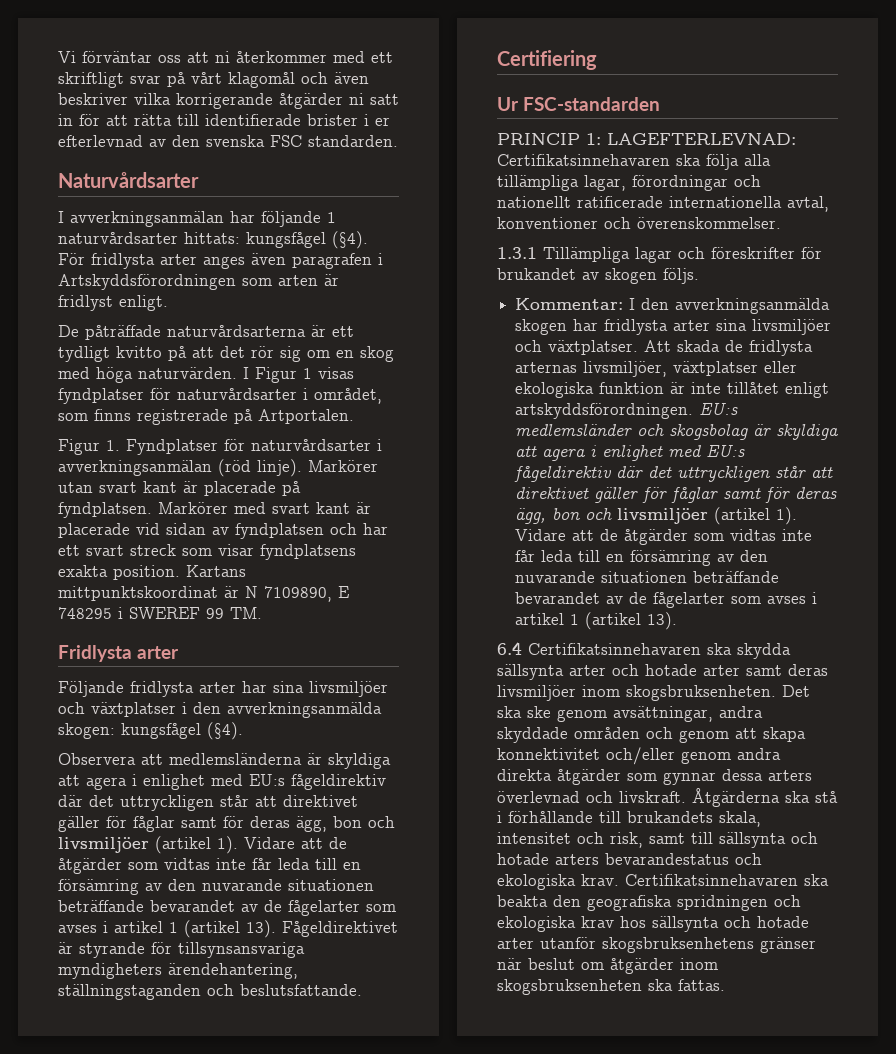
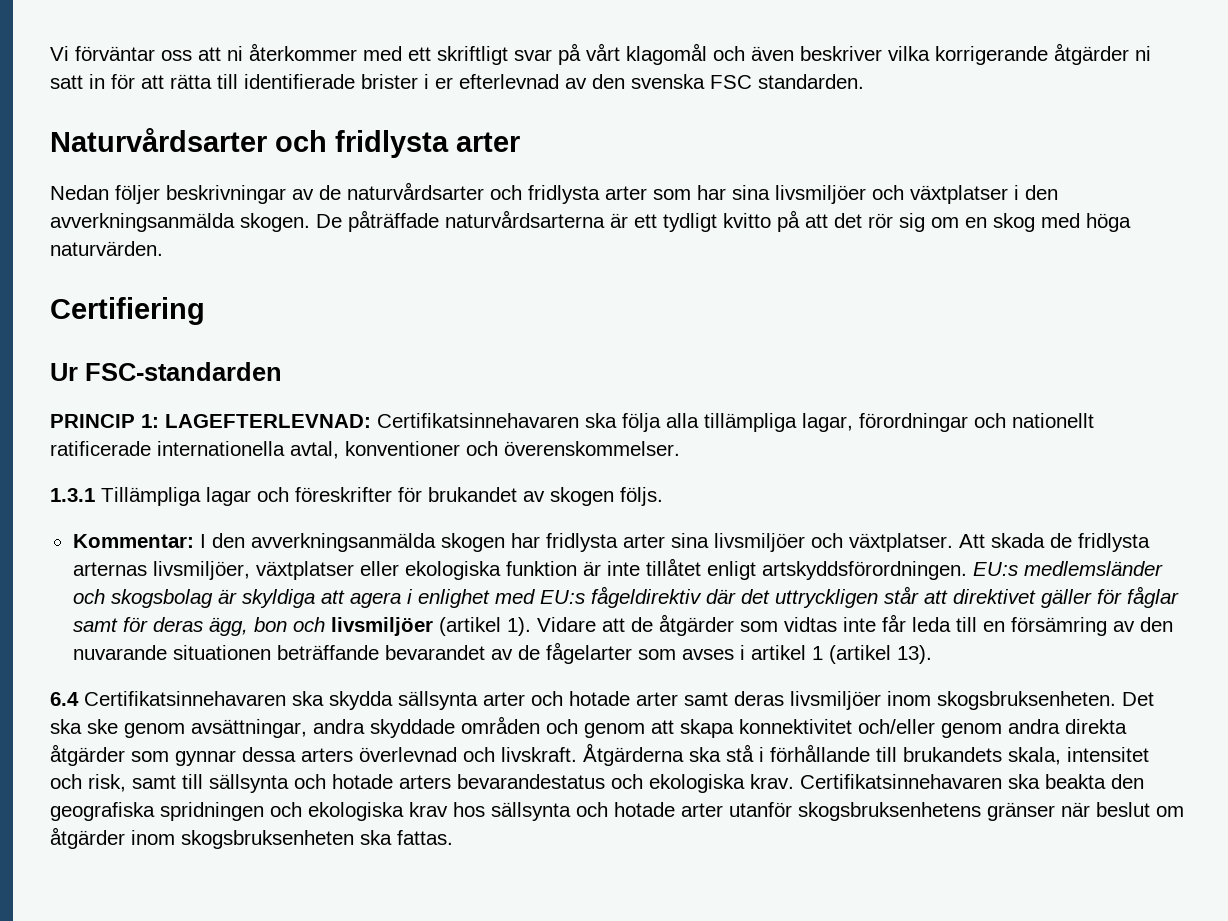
[58,211,336,227] [58,231,368,249] [58,253,383,269] [58,274,339,290] [58,295,168,311] // I avverkningsanmälan har följande 1 naturvårdsarter hittats: kungsfågel (§4). För fridlysta arter anges även paragrafen i Artskyddsförordningen som arten är fridlyst enligt. // -> [275,130,520,158] [50,182,1058,204] [50,213,310,232] och fridlysta arter // Nedan följer beskrivningar av de naturvårdsarter och fridlysta arter som har sina livsmiljöer och växtplatser i den avverkningsanmälda skogen.
[243,367,354,383] [58,388,382,404] [58,409,354,425] [58,439,382,455] [58,459,378,477] [58,481,301,496] [58,502,371,518] [58,523,388,539] [58,544,356,560] [58,565,246,580] [58,586,349,602] [58,607,262,619] [58,645,179,662] [58,681,388,697] [58,702,382,718] [58,722,243,740] [58,753,391,769] [58,774,386,790] [58,795,358,811] [58,816,395,832] [58,836,347,854] [58,858,361,874] [58,879,374,895] [58,900,396,916] [58,920,398,938] [58,942,305,958] [58,963,298,979] [58,984,362,1000] I Figur 1 visas fyndplatser för naturvårdsarter i området, som finns registrerade på Artportalen. // Figur 1. Fyndplatser för naturvårdsarter i avverkningsanmälan (röd linje). Markörer utan svart kant är placerade på fyndplatsen. Markörer med svart kant är placerade vid sidan av fyndplatsen och har ett svart streck som visar fyndplatsens exakta position. Kartans mittpunktskoordinat är N 7109890, E 748295 i SWEREF 99 TM. // Fridlysta arter // Följande fridlysta arter har sina livsmiljöer och växtplatser i den avverkningsanmälda skogen: kungsfågel (§4). // Observera att medlemsländerna är skyldiga att agera i enlighet med EU:s fågeldirektiv där det uttryckligen står att direktivet gäller för fåglar samt för deras ägg, bon och livsmiljöer (artikel 1). Vidare att de åtgärder som vidtas inte får leda till en försämring av den nuvarande situationen beträffande bevarandet av de fågelarter som avses i artikel 1 (artikel 13). Fågeldirektivet är styrande för tillsynsansvariga myndigheters ärendehantering, ställningstaganden och beslutsfattande. -> (163, 248) none

